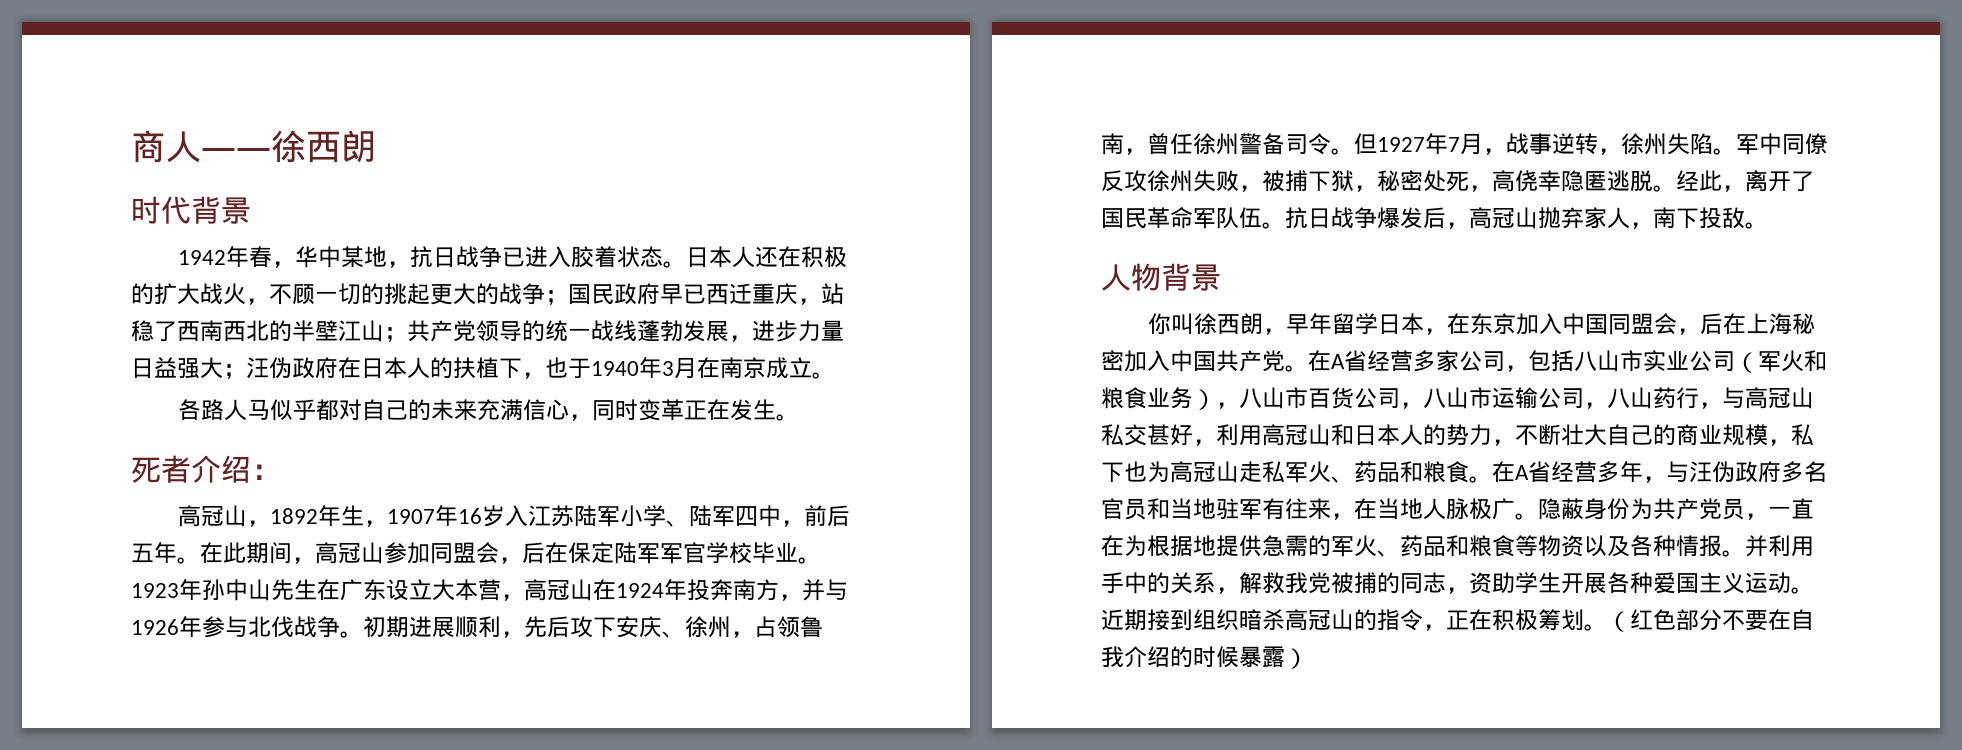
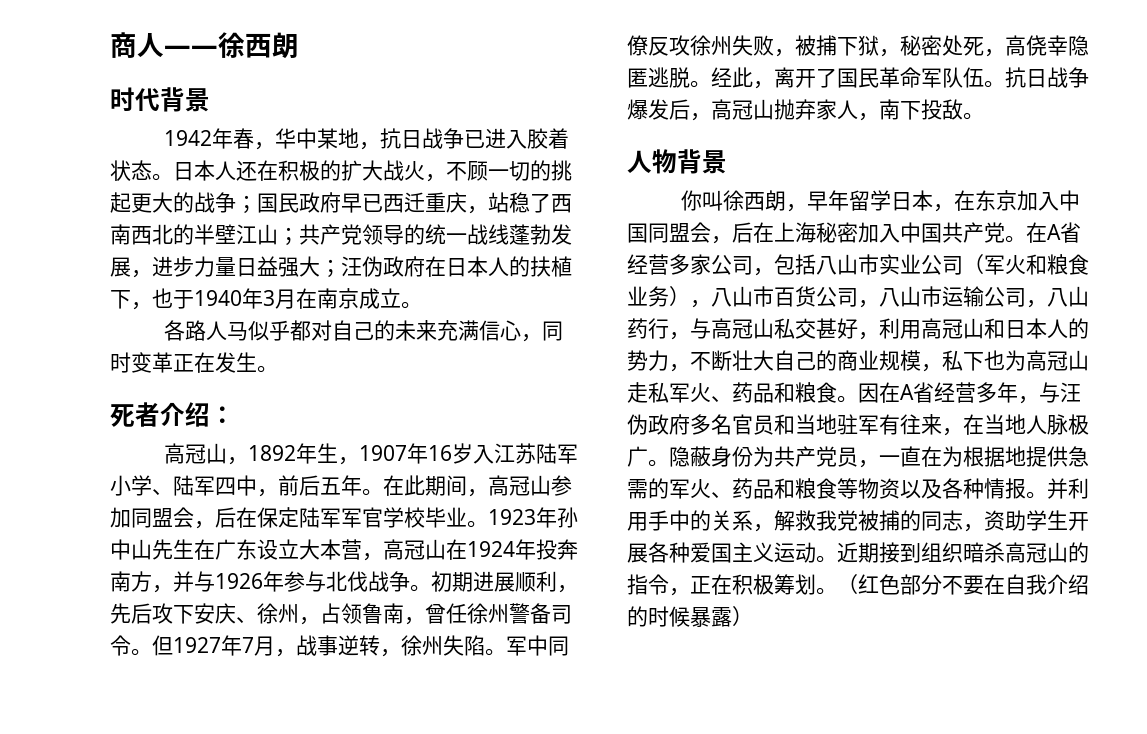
(1492, 479) none -> [858,383,879,403] 因

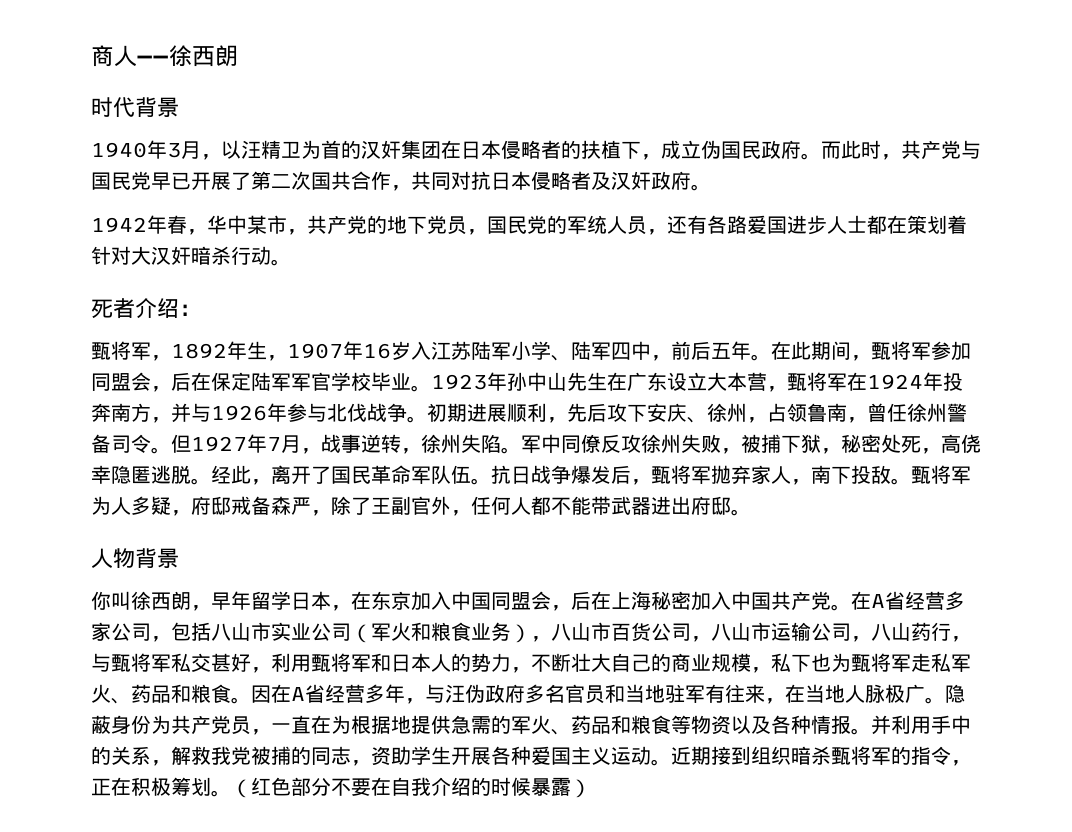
[163,128,569,150] [110,160,572,182] [110,192,572,214] [110,224,572,246] [110,256,572,278] [110,288,422,310] [163,320,563,342] [110,352,257,373] 1942年春，华中某地，抗日战争已进入胶着状态。日本人还在积极的扩大战火，不顾一切的挑起更大的战争；国民政府早已西迁重庆，站稳了西南西北的半壁江山；共产党领导的统一战线蓬勃发展，进步力量日益强大；汪伪政府在日本人的扶植下，也于1940年3月在南京成立。 // 各路人马似乎都对自己的未来充满信心，同时变革正在发生 -> [91,140,981,160] [91,171,711,191] [91,215,967,235] [91,246,271,265] 1940年3月，以汪精卫为首的汉奸集团在日本侵略者的扶植下，成立伪国民政府。而此时，共产党与国民党早已开展了第二次国共合作，共同对抗日本侵略者及汉奸政府。 // 1942年春，华中某市，共产党的地下党员，国民党的军统人员，还有各路爱国进步人士都在策划着针对大汉奸暗杀行动
[163,443,227,464] 高冠山 -> [91,341,151,360] 甄将军
[488,475,551,496] 高冠山 -> [871,341,931,360] 甄将军
[383,539,446,560] 高冠山 -> [787,372,847,391] 甄将军
[711,99,774,120] 高冠山 -> [651,465,711,484] 甄将军
(984, 116) none -> [911,465,971,484] [91,496,751,516] 甄将军为人多疑，府邸戒备森严，除了王副官外，任何人都不能带武器进出府邸。
[711,318,774,339] 高冠山 -> [111,653,171,672] 甄将军
[921,318,984,339] 高冠山 -> [311,653,371,672] 甄将军
[1026,350,1089,371] 高冠山 -> [851,653,911,672] 甄将军
[1005,542,1068,563] 高冠山 -> [831,746,891,765] 甄将军

